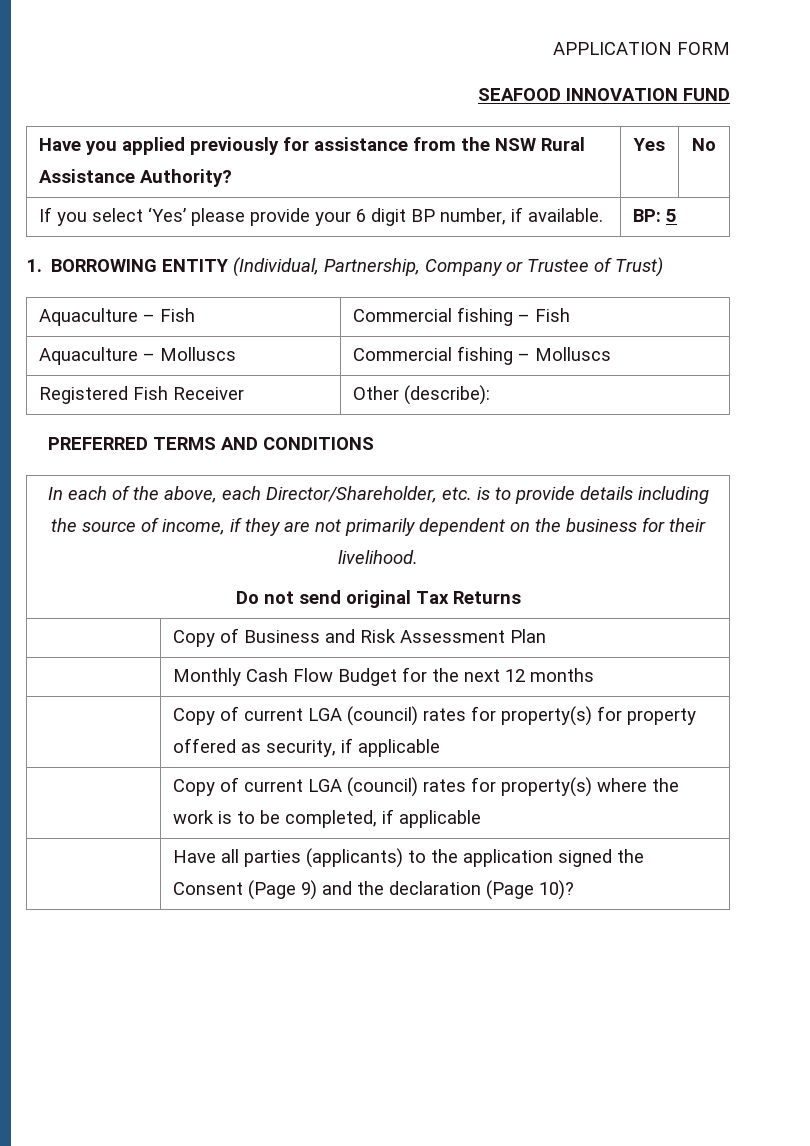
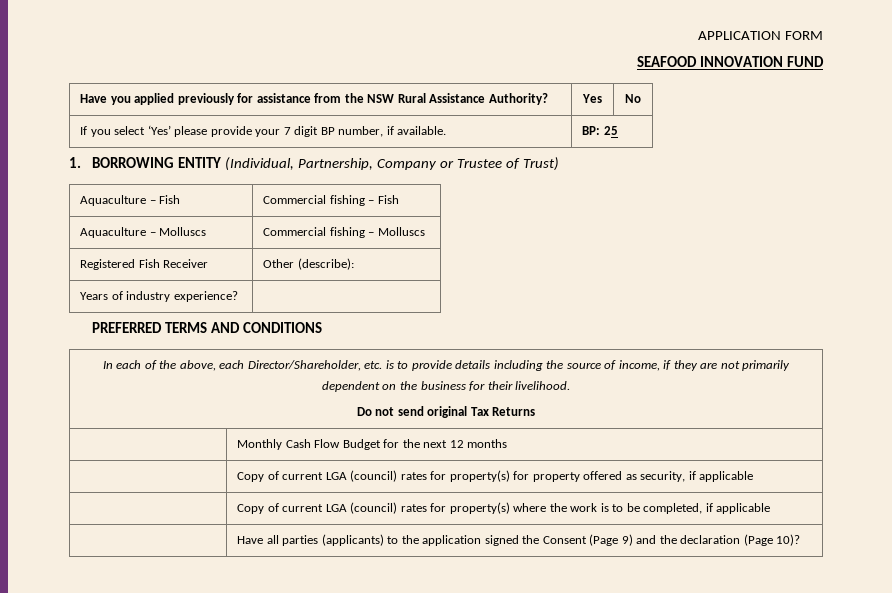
[355,209,366,222] 6 -> [283,127,291,135] 7
[665,209,677,222] 5 -> [603,126,618,135] 25
(490, 395) none -> [80,291,238,302] // Years of industry experience? |
[172,628,546,647] // | Copy of Business and Risk Assessment Plan -> (536, 411) none

